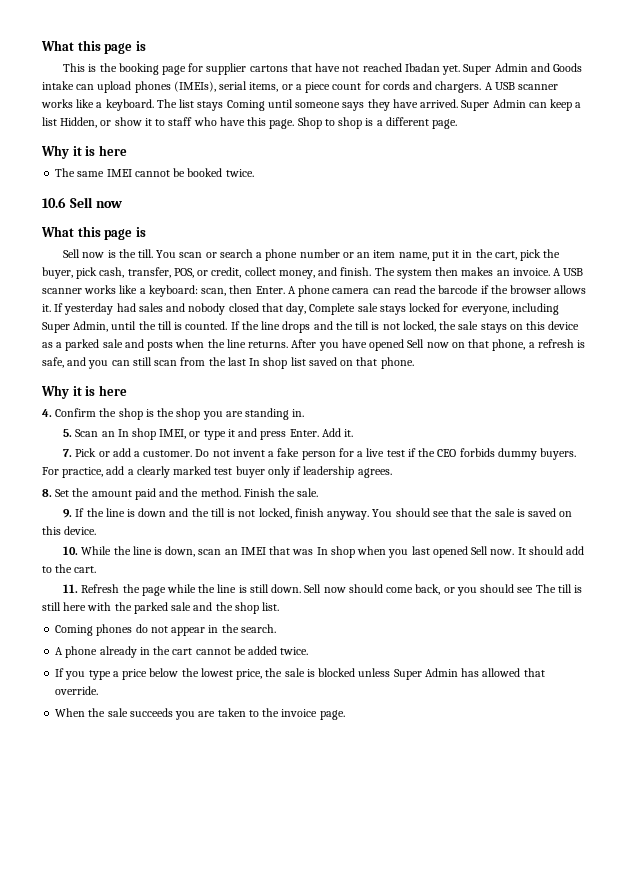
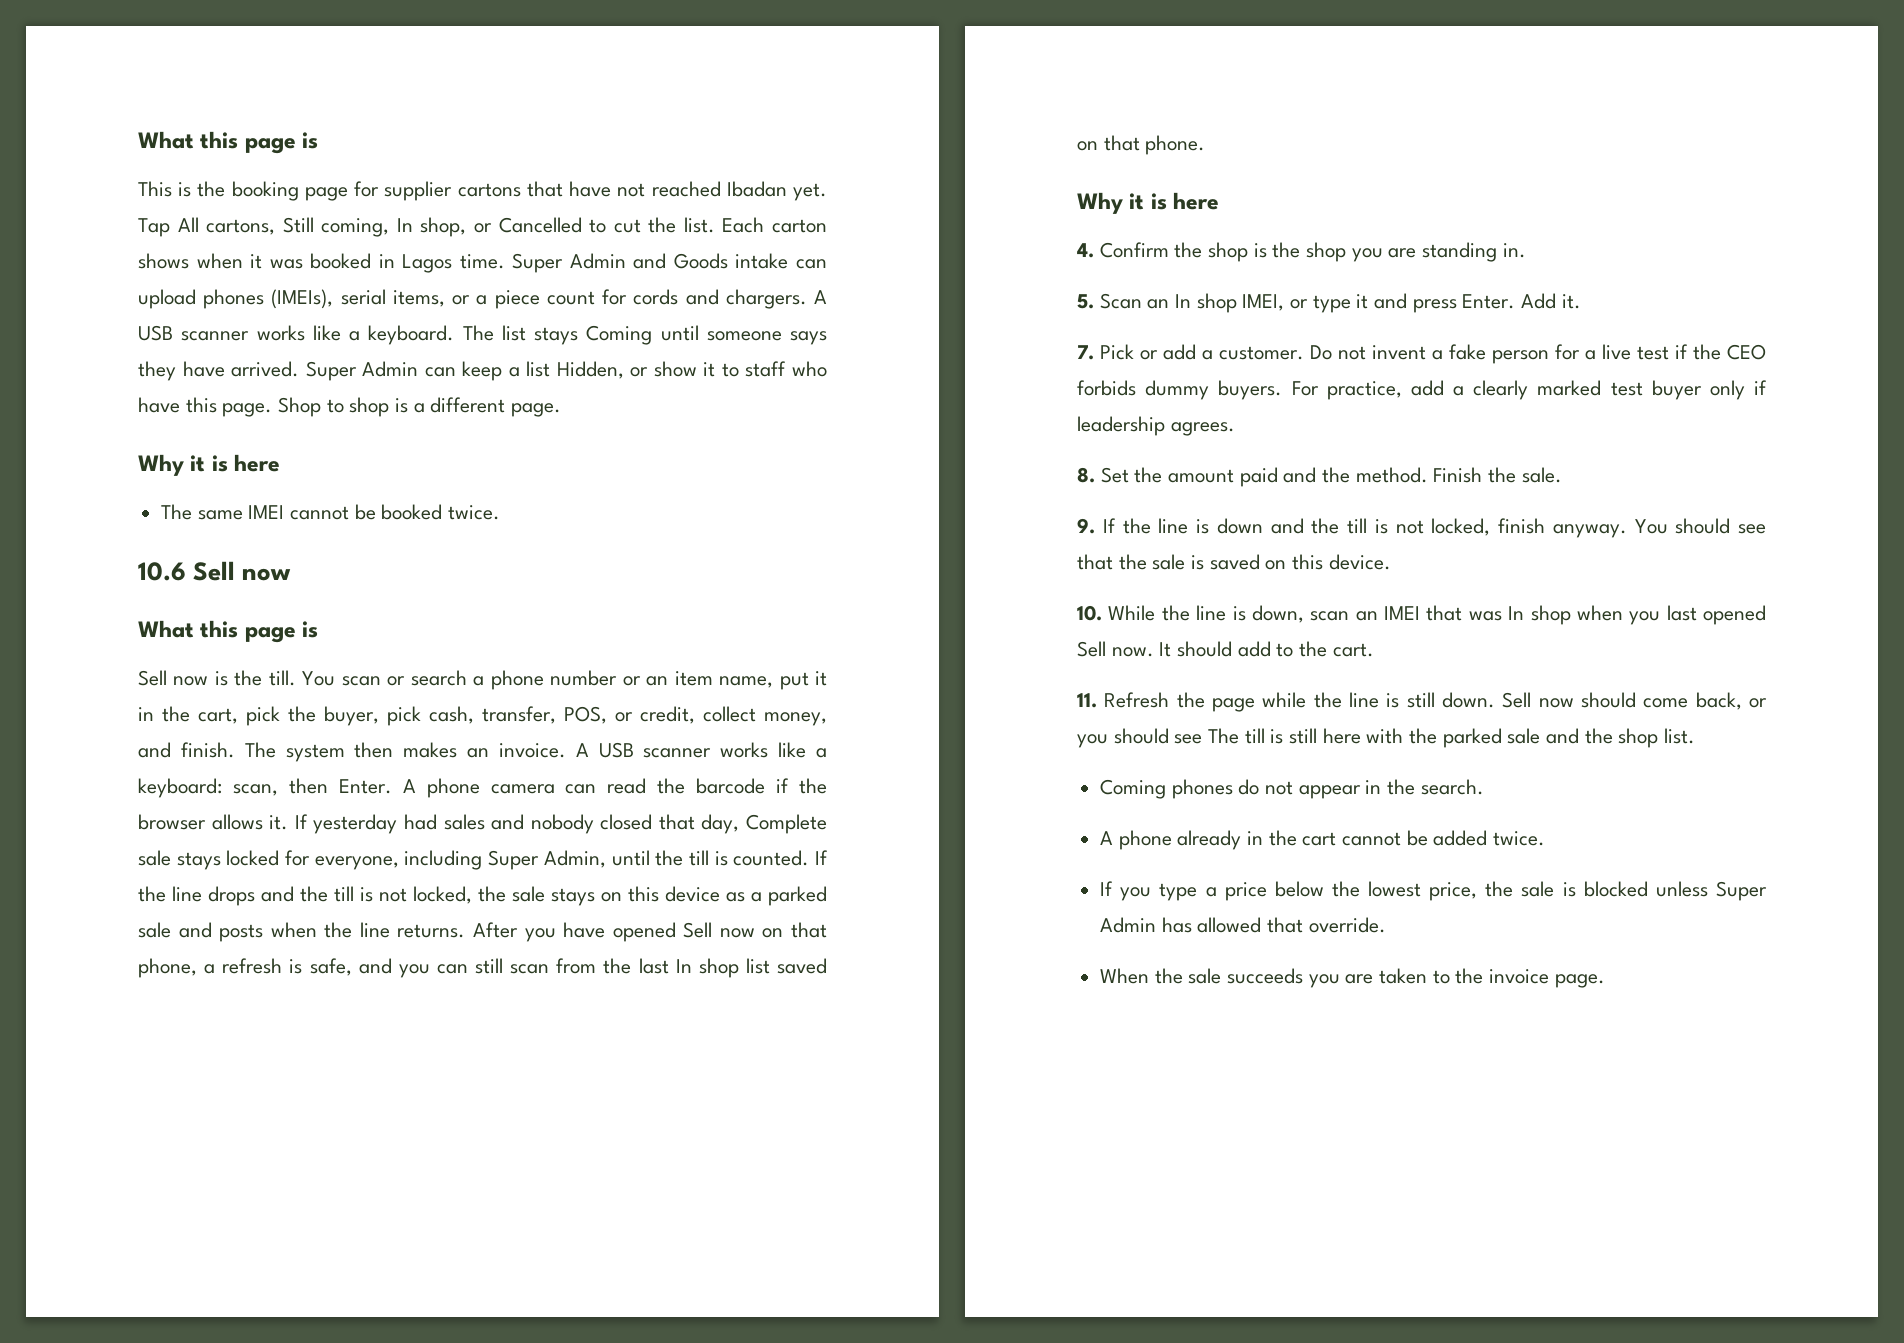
(461, 70) none -> [138,217,827,237] [138,253,505,273] Tap All cartons, Still coming, In shop, or Cancelled to cut the list. Each carton shows when it was booked in Lagos time.

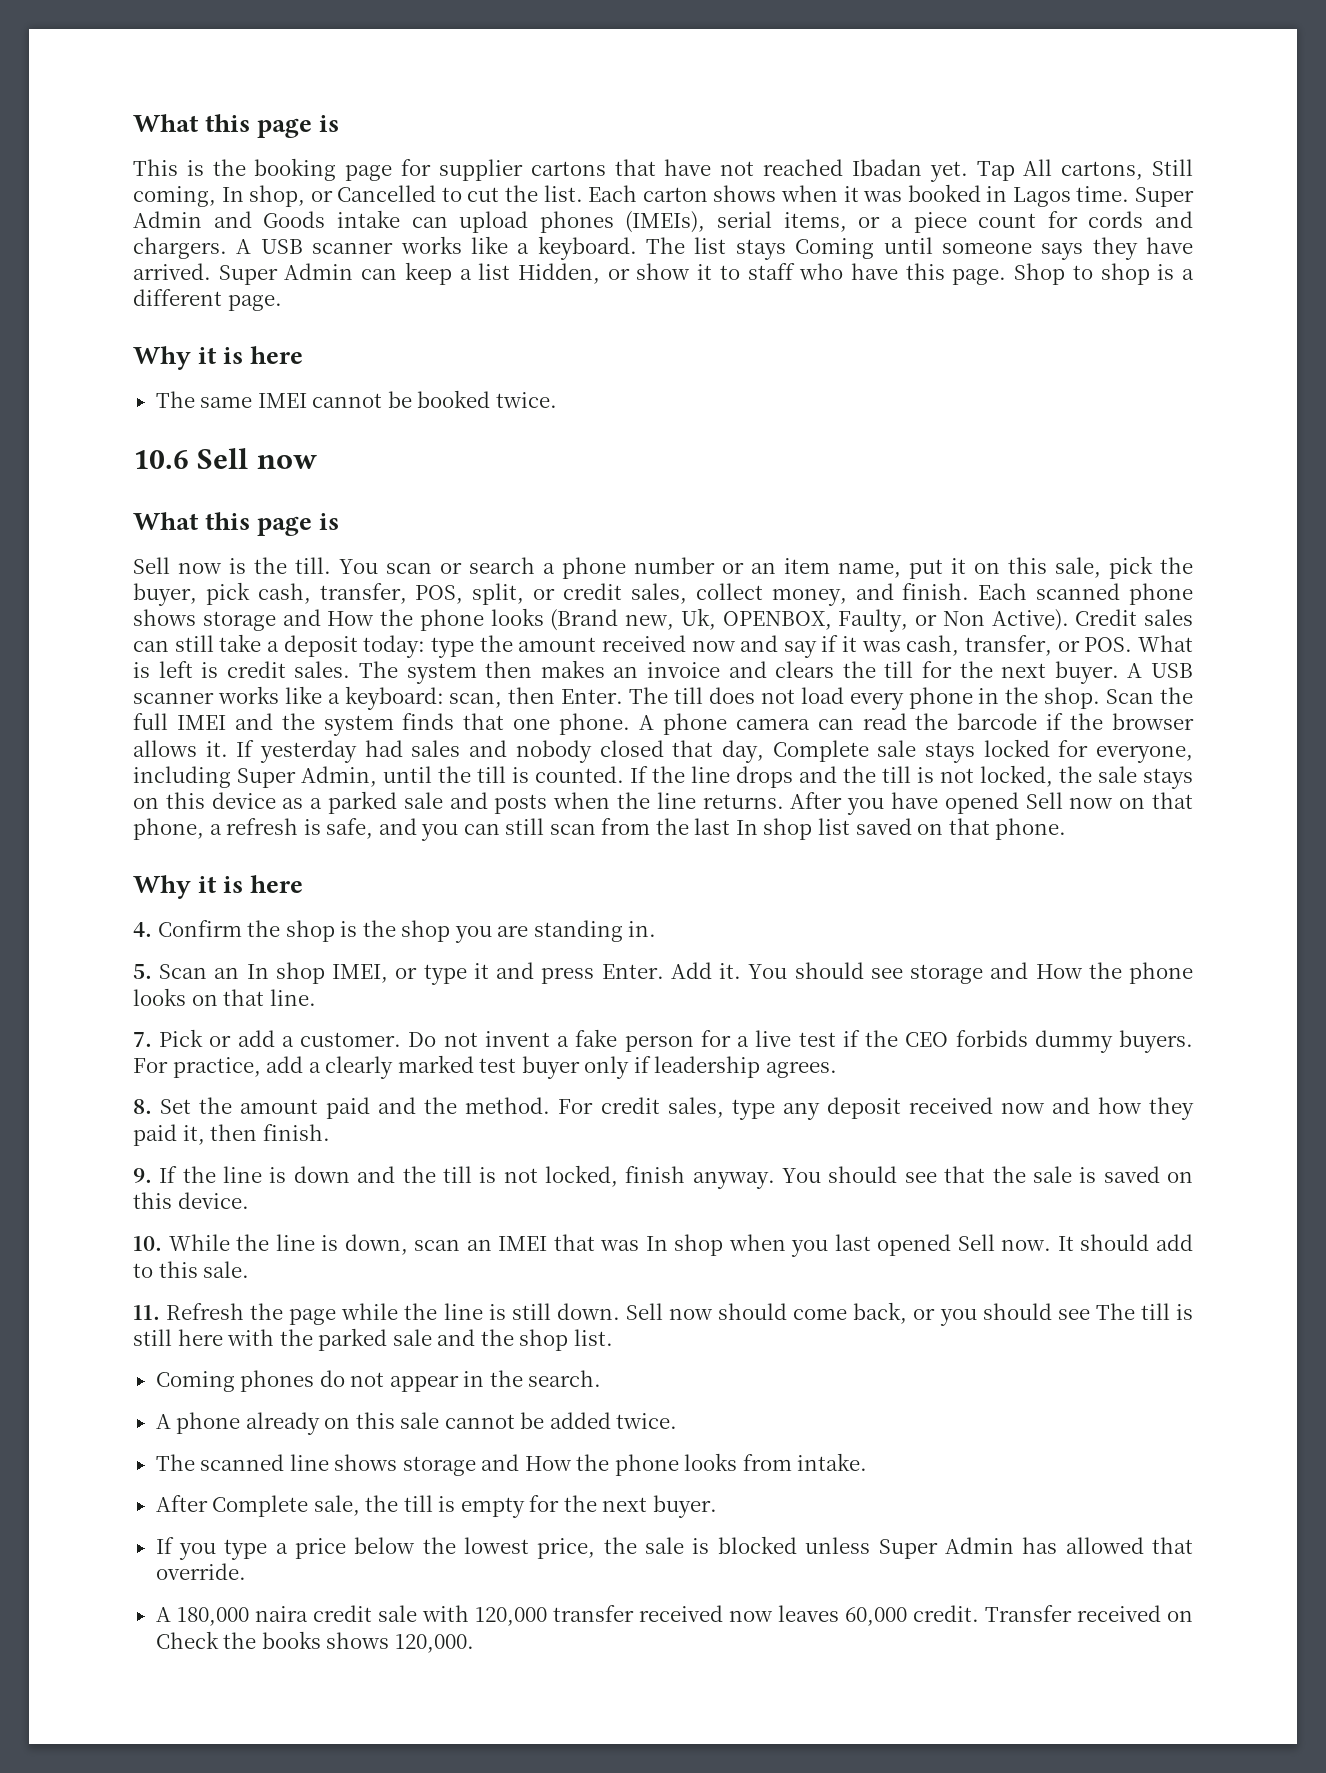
[138,706,238,724] in the cart, -> [974,557,1101,578] on this sale,
[615,706,827,726] [138,742,235,758] or credit, collect money, and finish. -> [472,583,1193,606] [133,608,1193,632] [133,634,1193,658] [133,661,351,678] split, or credit sales, collect money, and finish. Each scanned phone shows storage and How the phone looks (Brand new, Uk, OPENBOX, Faulty, or Non Active). Credit sales can still take a deposit today: type the amount received now and say if it was cash, transfer, or POS. What is left is credit sales.
[498,743,566,758] invoice. -> [647,661,1119,684] invoice and clears the till for the next buyer.
(392, 786) none -> [629,687,1194,710] [133,713,631,736] The till does not load every phone in the shop. Scan the full IMEI and the system finds that one phone.
(1581, 301) none -> [748,962,1194,984] [133,988,316,1006] You should see storage and How the phone looks on that line.
[1433,467,1562,483] Finish the sale. -> [558,1097,1194,1120] [133,1124,330,1146] For credit sales, type any deposit received now and how they paid it, then finish.
[1299,641,1374,657] the cart. -> [158,1261,250,1278] this sale.
[1247,830,1337,846] in the cart -> [324,1412,440,1429] on this sale
(1546, 838) none -> [155,1453,868,1476] [155,1495,717,1518] // The scanned line shows storage and How the phone looks from intake. // After Complete sale, the till is empty for the next buyer.
[1100,968,1605,988] When the sale succeeds you are taken to the invoice page. -> [155,1605,1193,1626] [155,1631,474,1653] A 180,000 naira credit sale with 120,000 transfer received now leaves 60,000 credit. Transfer received on Check the books shows 120,000.

